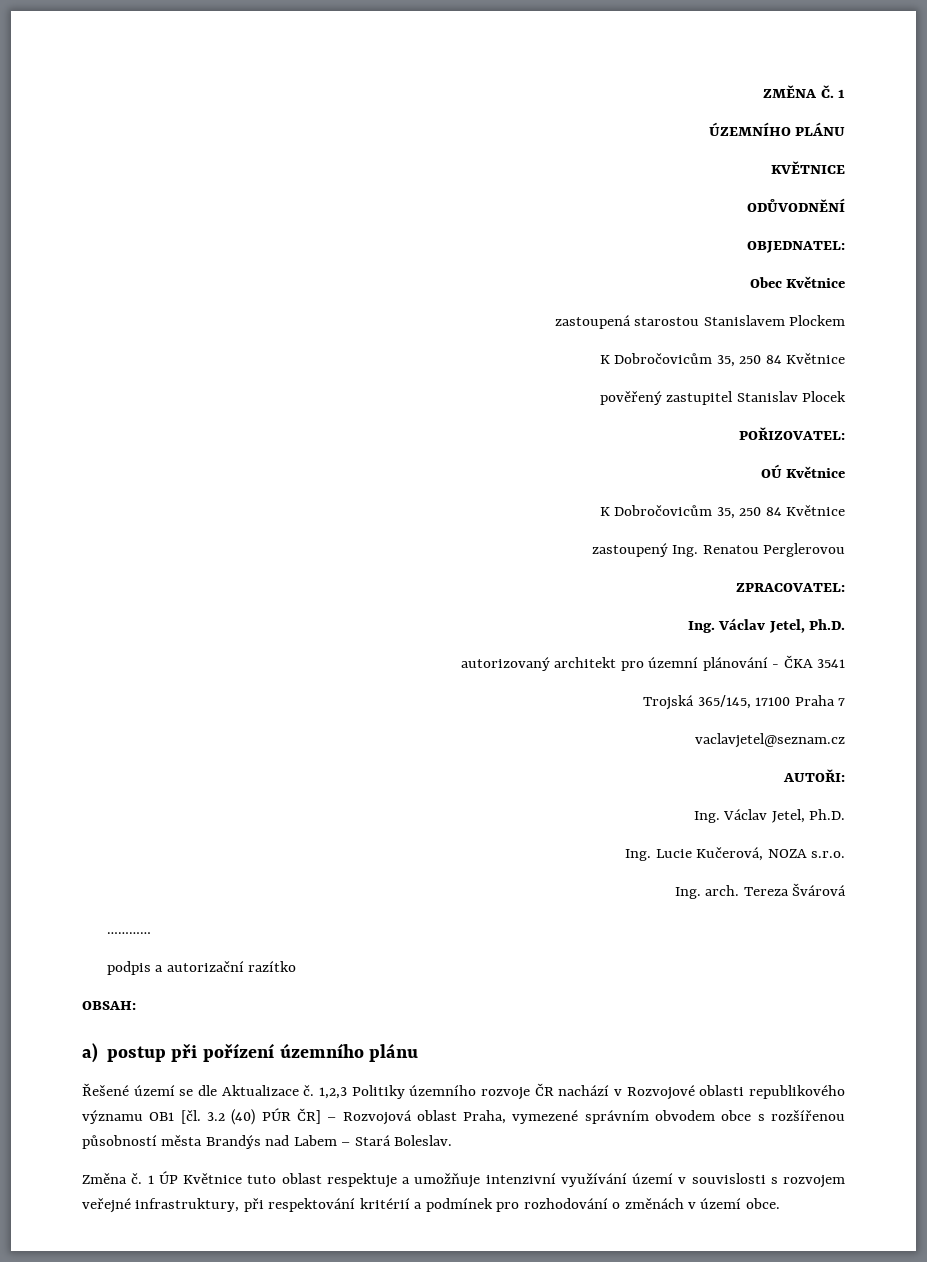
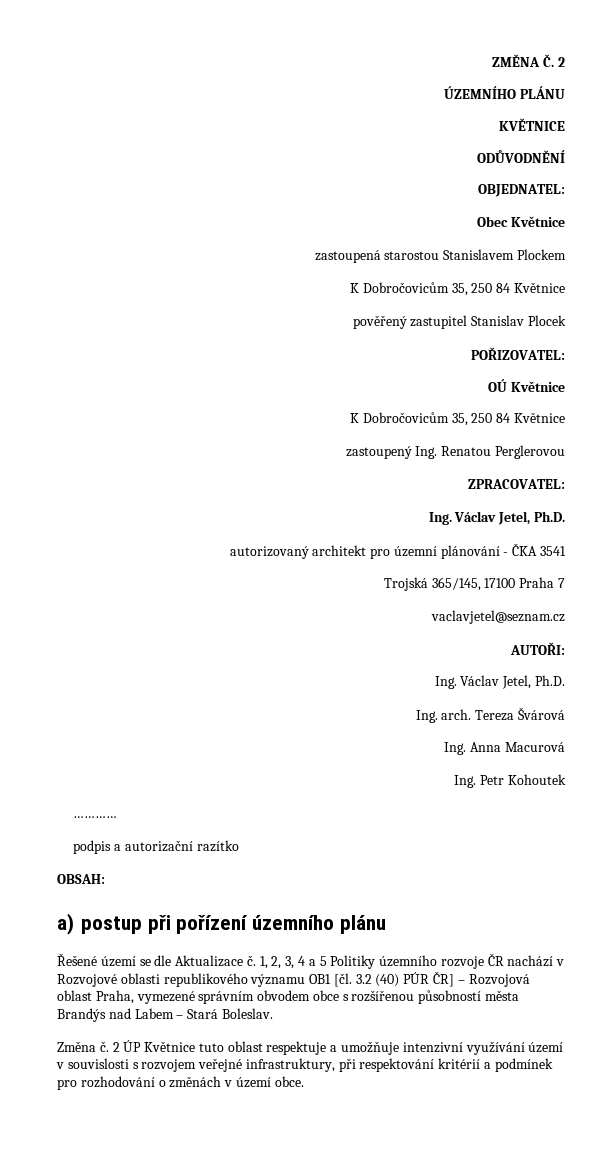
[838,89,846,98] 1 -> [558,57,565,67] 2
[625,847,846,861] // Ing. Lucie Kučerová, NOZA s.r.o. -> (565, 680) none
(847, 889) none -> [444,742,565,755] [454,774,566,788] // Ing. Anna Macurová // Ing. Petr Kohoutek
[319,1087,348,1099] 1,2,3 -> [259,956,327,969] 1, 2, 3, 4 a 5
[147,1175,154,1184] 1 -> [112,1042,120,1052] 2

